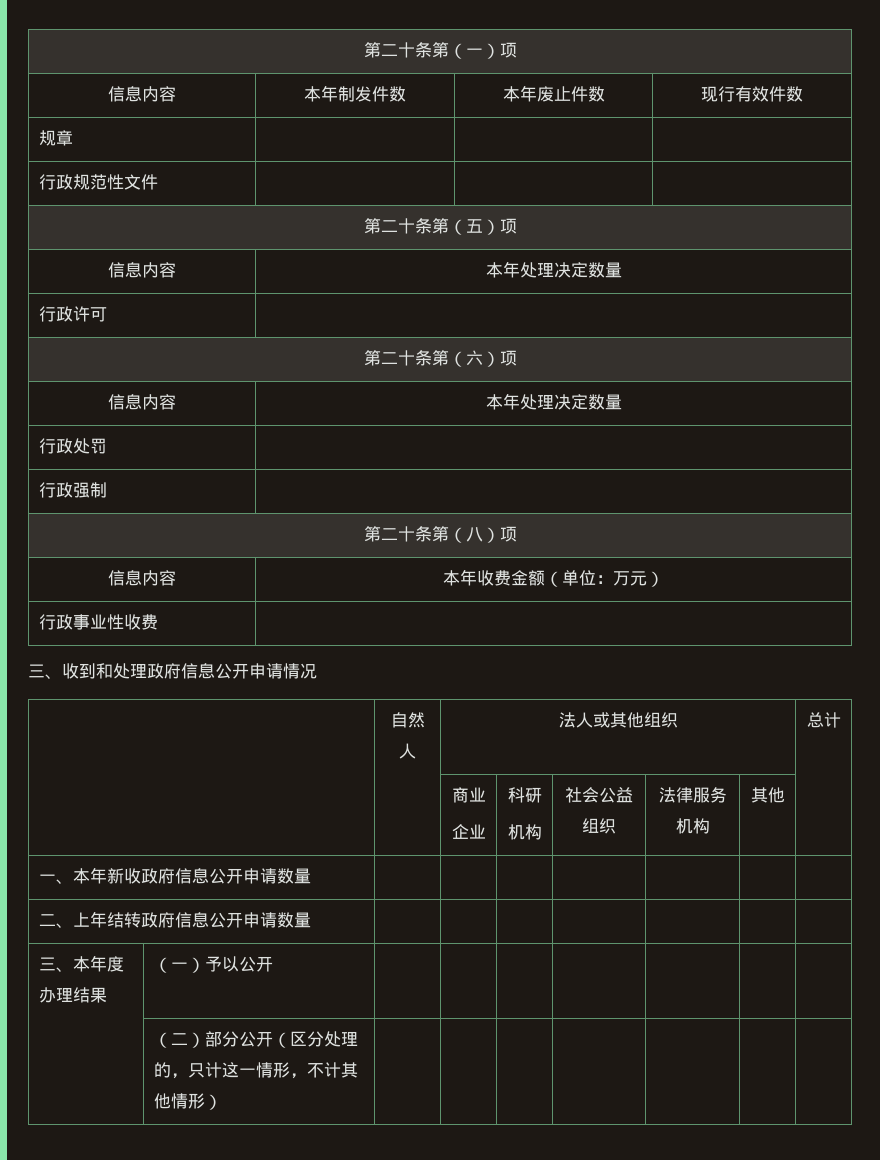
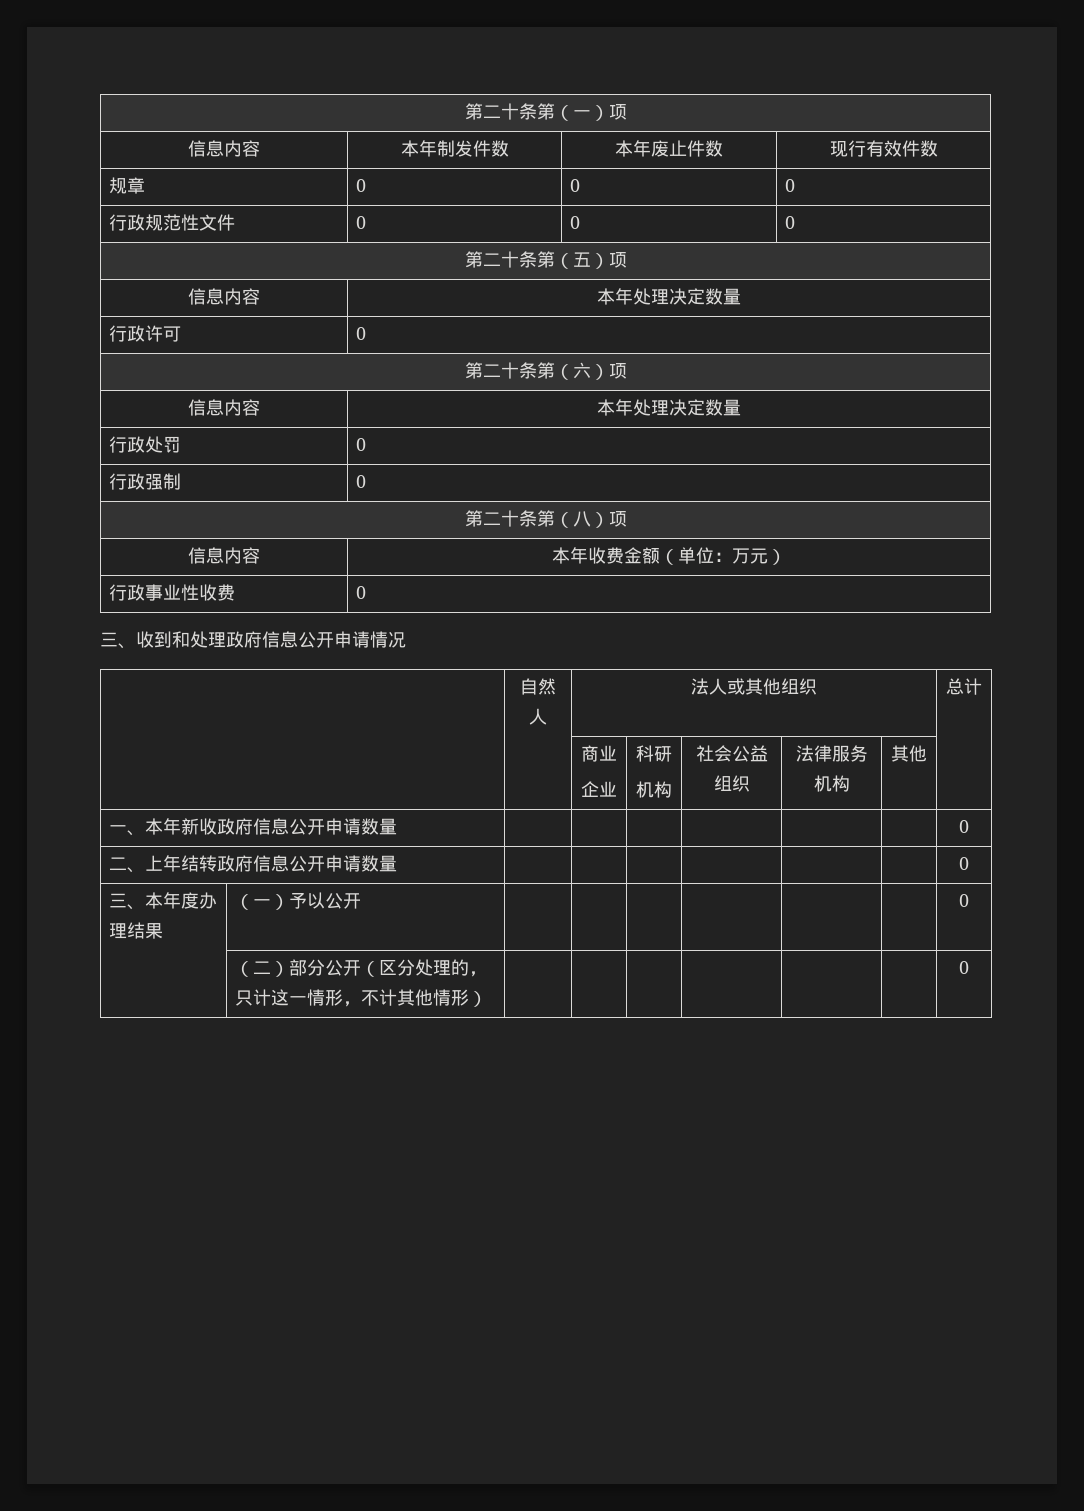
(73, 138) | | -> [355,179,366,192] [569,179,580,192] [784,179,795,192] 0 | 0 | 0
(158, 182) | | -> [355,216,366,229] [569,216,580,229] [784,216,795,229] 0 | 0 | 0
(107, 314) none -> [355,327,366,340] 0
(107, 446) none -> [355,438,366,451] 0
(107, 490) none -> [355,475,366,488] 0
(158, 622) none -> [355,586,366,599] 0
(311, 876) none -> [959,820,969,833] 0
(311, 920) none -> [959,857,969,870] 0
(273, 964) none -> [959,894,969,907] 0
(222, 1102) none -> [959,961,969,974] 0

